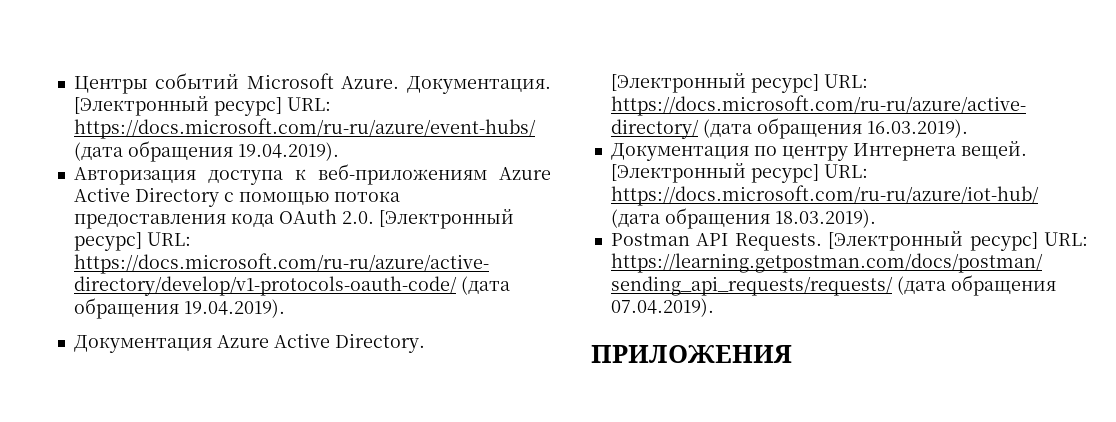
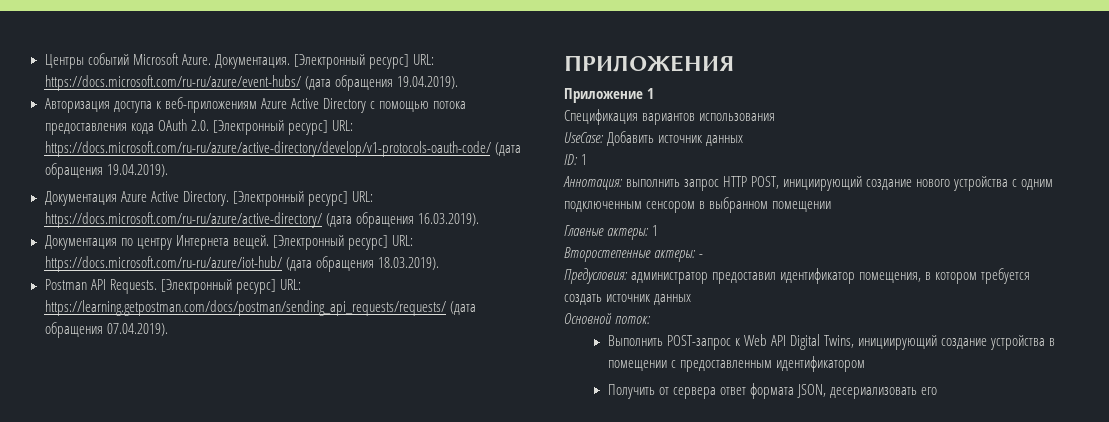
(792, 354) none -> [564,88,655,103] [564,109,776,125] [564,131,744,146] [564,154,588,165] [563,176,1054,191] [564,197,832,213] [564,225,659,240] [564,247,704,262] [564,268,1031,284] [564,294,692,305] [564,313,652,324] [607,334,1056,350] [607,356,865,372] [607,383,938,399] // Приложение 1 // Спецификация вариантов использования // UseCase: Добавить источник данных // ID: 1 // Аннотация: выполнить запрос HTTP POST, инициирующий создание нового устройства с одним подключенным сенсором в выбранном помещении // Главные актеры: 1 // Второстепенные актеры: - // Предусловия: администратор предоставил идентификатор помещения, в котором требуется создать источник данных // Основной поток: // Выполнить POST-запрос к Web API Digital Twins, инициирующий создание устройства в помещении с предоставленным идентификатором // Получить от сервера ответ формата JSON, десериализовать его

